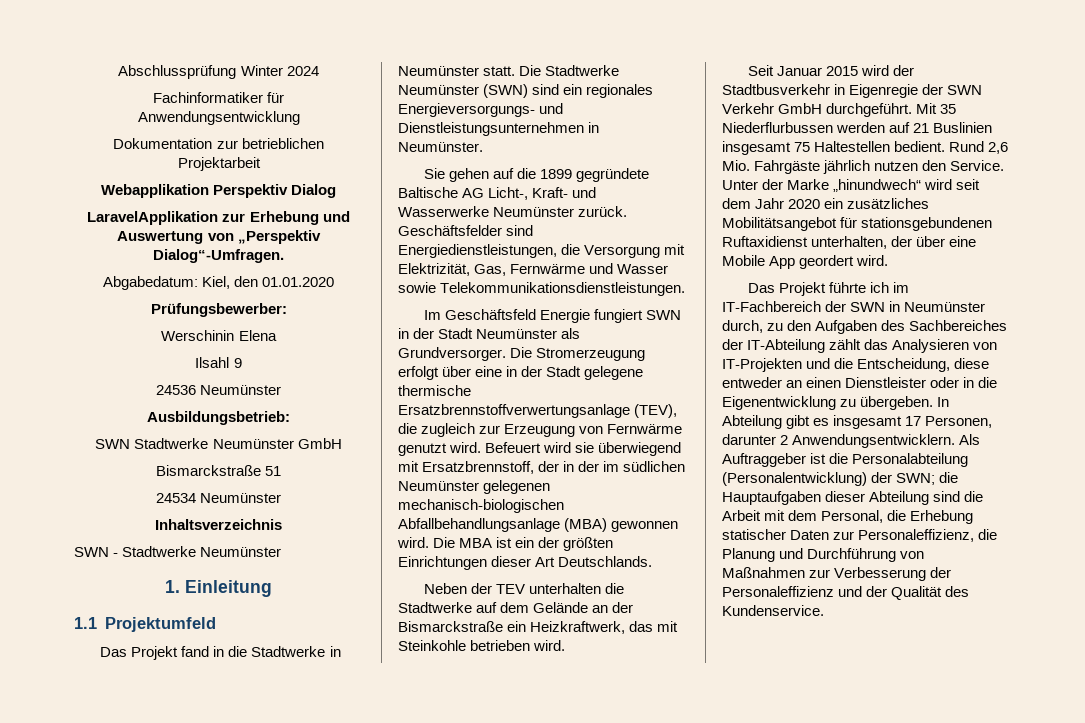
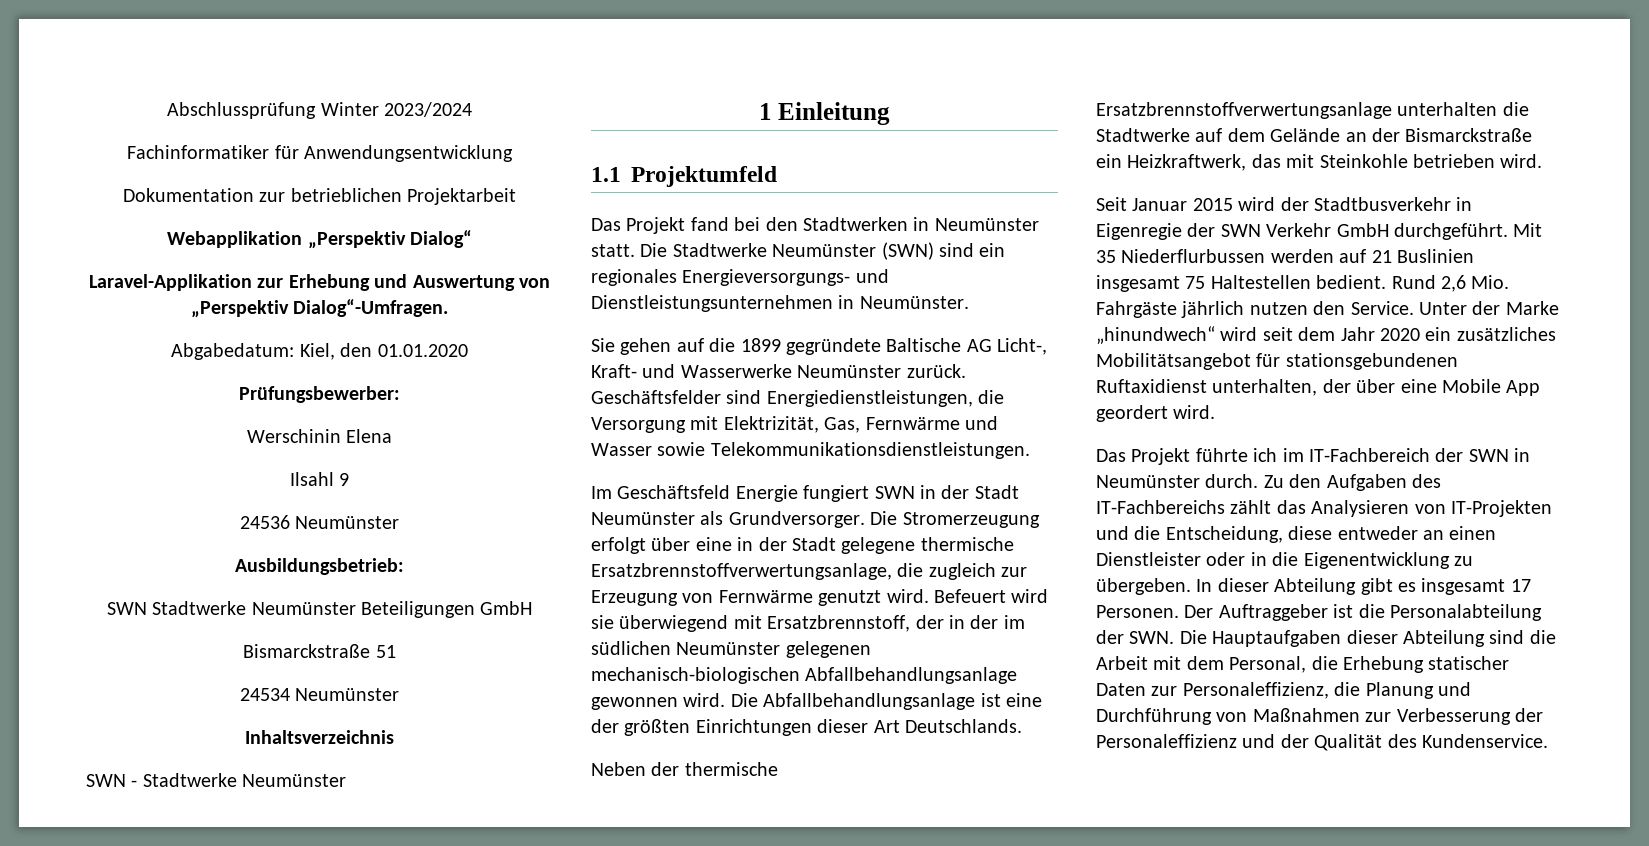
[286,66,319,76] 2024 -> [383,102,472,117] 2023/2024
[213,184,337,198] [87,211,219,225] Perspektiv Dialog // LaravelApplikation -> [307,230,472,249] [89,274,252,291] „Perspektiv Dialog“ // Laravel-Applikation
(294, 444) none -> [360,601,475,618] Beteiligungen
[165,580,180,593] 1. -> [758,103,772,120] 1
[213,646,326,657] in die Stadtwerke -> [734,217,908,231] bei den Stadtwerken
[398,404,678,418] Ersatzbrennstoffverwertungsanlage (TEV), -> [591,563,892,580] Ersatzbrennstoffverwertungsanlage,
[564,518,608,532] (MBA) -> (1018, 675) none
[459,537,535,548] MBA ist ein -> [763,693,1042,710] Abfallbehandlungsanlage ist eine
[496,584,526,594] TEV -> [684,762,778,776] [1096,102,1392,119] thermische Ersatzbrennstoffverwertungsanlage
[722,320,784,333] durch, zu -> [1205,474,1284,488] durch. Zu
[909,320,1008,331] [722,339,826,353] Sachbereiches der IT-Abteilung -> [1096,500,1225,514] IT-Fachbereichs
(950, 402) none -> [1217,578,1269,592] dieser
[925,416,993,428] [722,434,981,448] [722,453,969,467] [722,472,959,486] Personen, darunter 2 Anwendungsentwicklern. Als Auftraggeber ist die Personalabteilung (Personalentwicklung) der SWN; die -> [1096,604,1542,621] [1096,630,1207,644] Personen. Der Auftraggeber ist die Personalabteilung der SWN. Die

